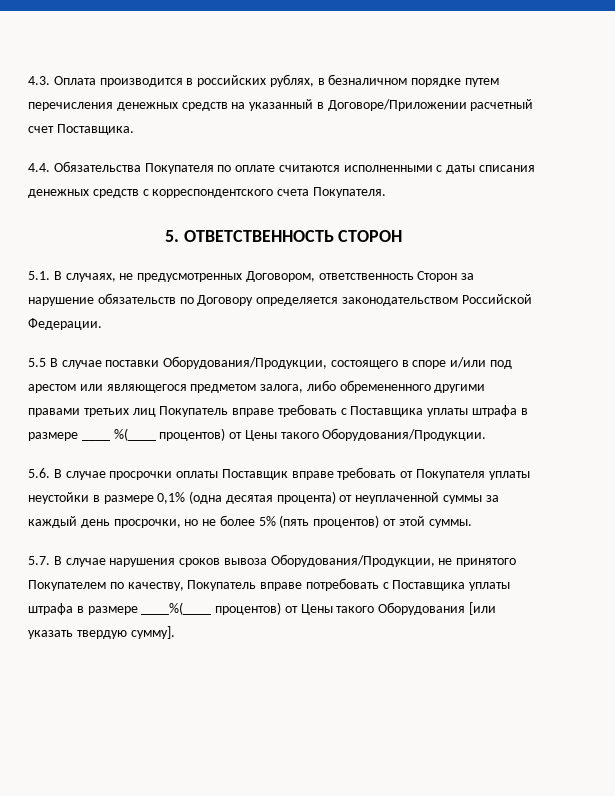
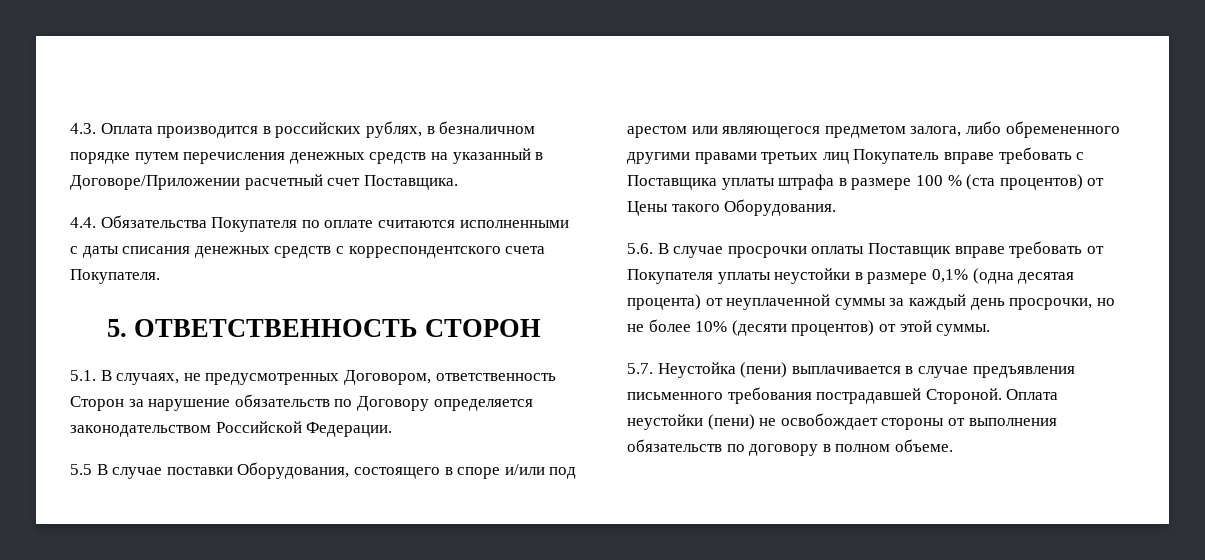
[163,356,328,369] Оборудования/Продукции, -> [237,462,350,479] Оборудования,
[81,428,487,441] ____ %(____ процентов) от Цены такого Оборудования/Продукции. -> [915,174,1105,190] [627,199,837,216] 100 % (ста процентов) от Цены такого Оборудования.
[258,515,310,528] 5% (пять -> [695,320,787,336] 10% (десяти
[53,554,517,567] [28,578,511,591] [28,602,497,615] [28,626,175,639] В случае нарушения сроков вывоза Оборудования/Продукции, не принятого Покупателем по качеству, Покупатель вправе потребовать с Поставщика уплаты штрафа в размере ____%(____ процентов) от Цены такого Оборудования [или указать твердую сумму]. -> [657,362,1075,378] [627,387,1059,404] [627,413,1057,430] [627,439,953,456] Неустойка (пени) выплачивается в случае предъявления письменного требования пострадавшей Стороной. Оплата неустойки (пени) не освобождает стороны от выполнения обязательств по договору в полном объеме.

